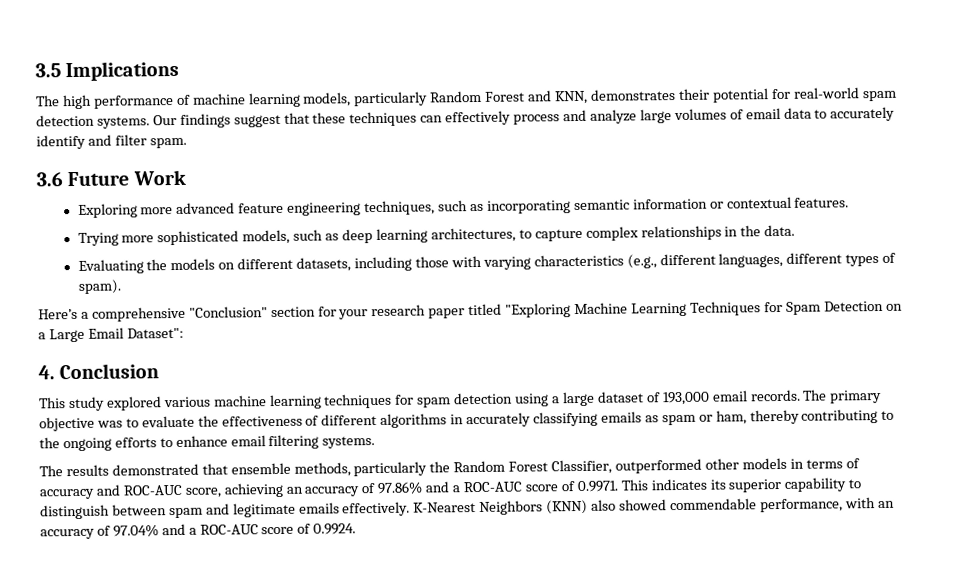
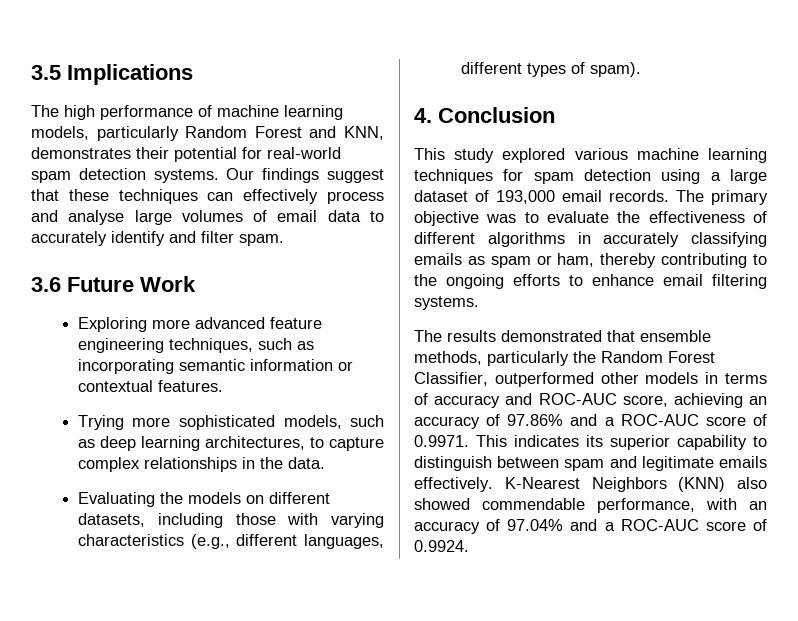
[589,109,637,124] analyze -> [68,210,125,225] analyse
[38,300,903,322] [38,327,184,343] // Here’s a comprehensive "Conclusion" section for your research paper titled "Exploring Machine Learning Techniques for Spam Detection on a Large Email Dataset": -> (641, 69) none

